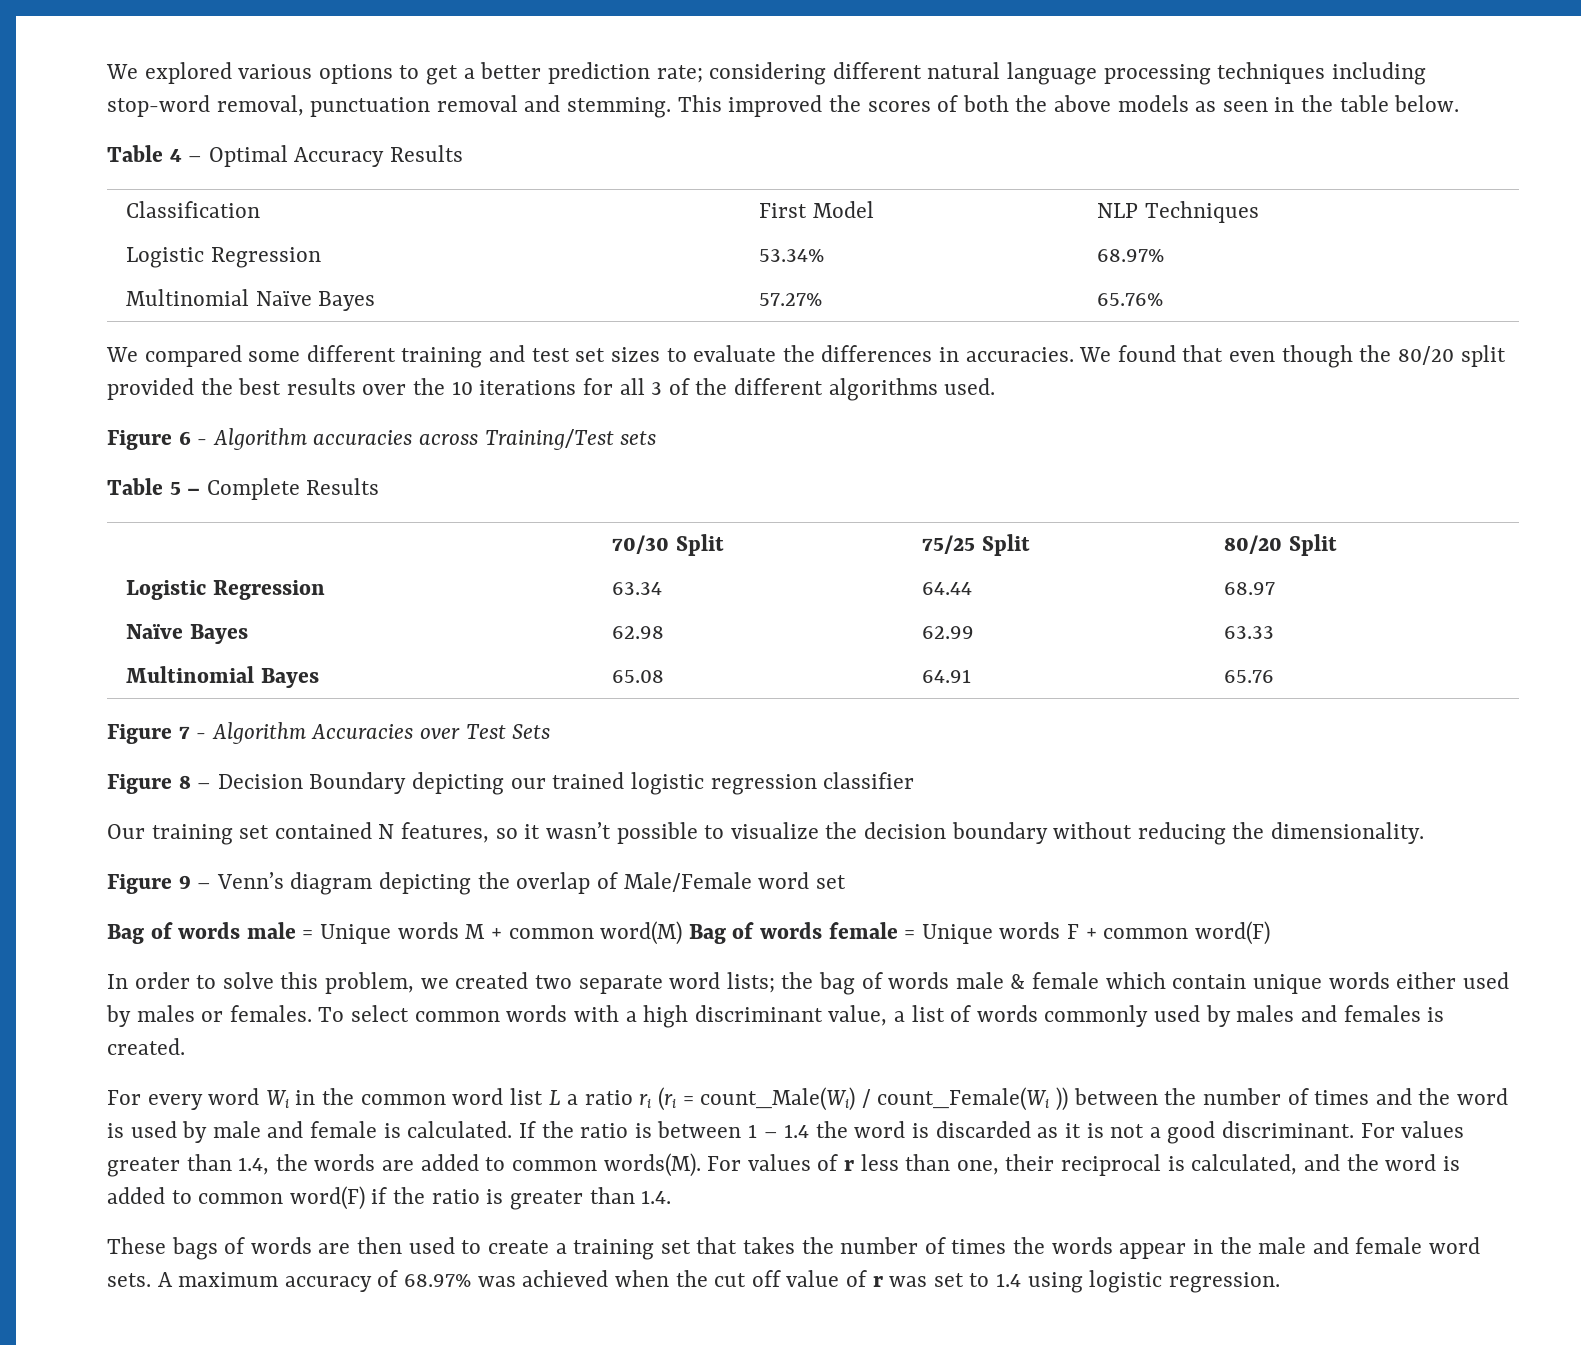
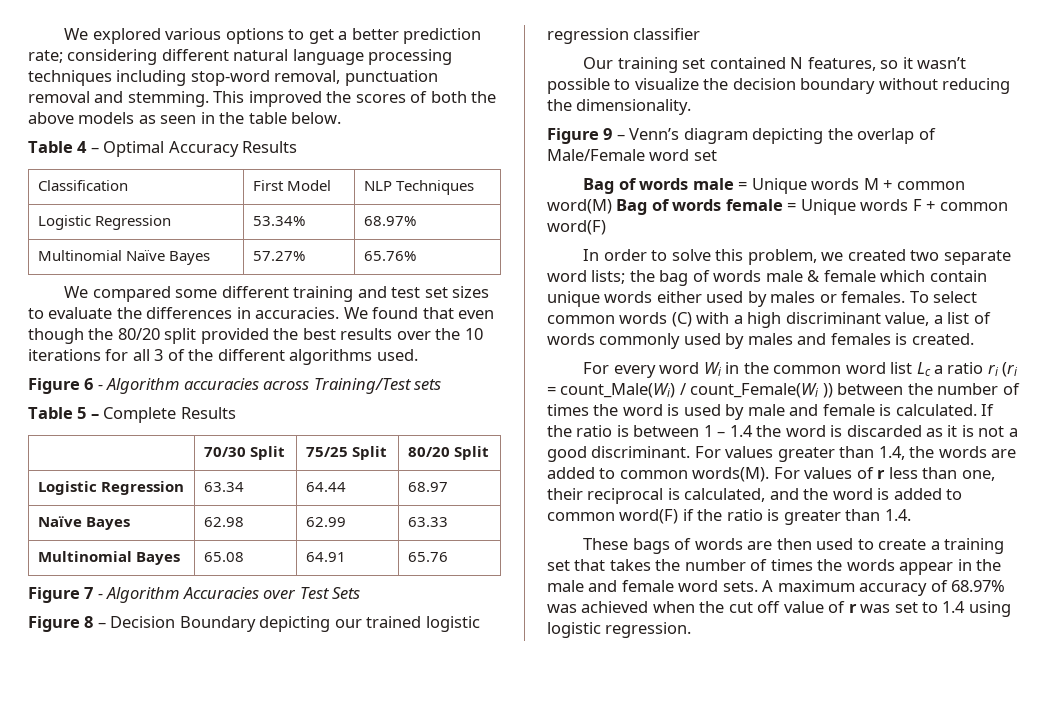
(568, 1013) none -> [671,312,692,327] (C)
[548,1090,561,1105] L -> [916,362,931,376] Lc
[1375,1088,1412,1105] and -> (589, 410) none

